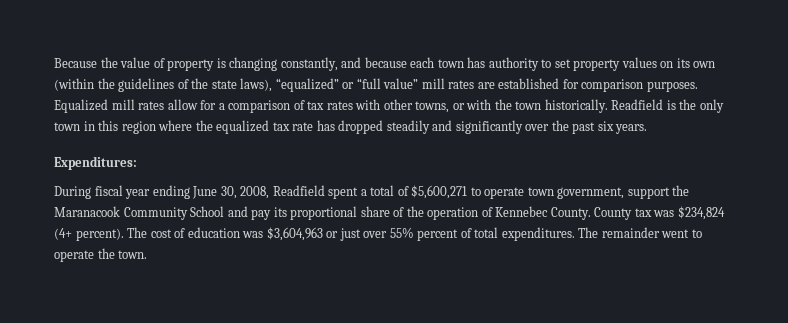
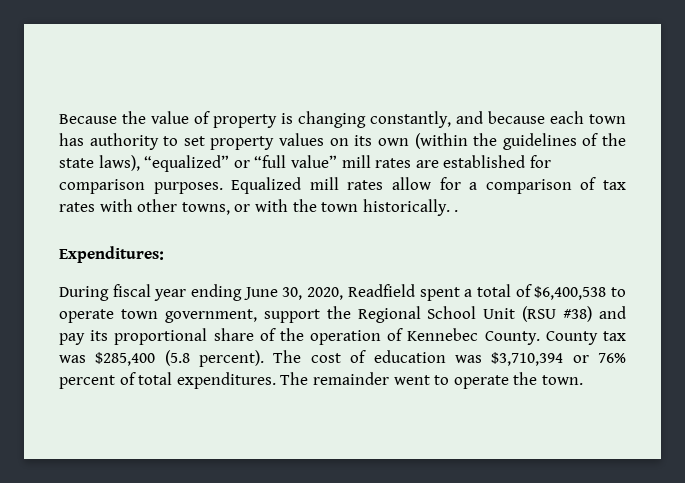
[611,99,724,113] [54,120,648,134] Readfield is the only town in this region where the equalized tax rate has dropped steadily and significantly over the past six years. -> [454,210,459,212] .
[240,186,270,199] 2008, -> [307,287,344,300] 2020,
[411,185,468,199] $5,600,271 -> [534,286,607,300] $6,400,538
[54,206,225,220] Maranacook Community School -> [357,306,593,323] Regional School Unit (RSU #38)
[677,206,725,220] [54,228,72,240] $234,824 (4+ -> [95,350,190,366] $285,400 (5.8
[266,227,414,241] $3,604,963 or just over 55% -> [491,352,627,366] $3,710,394 or 76%

